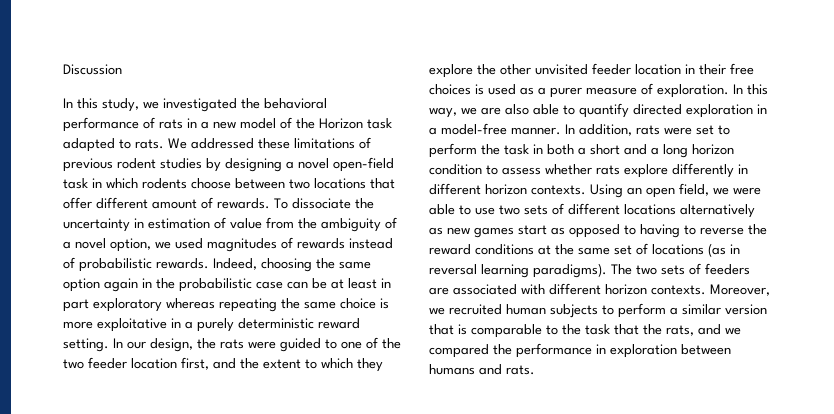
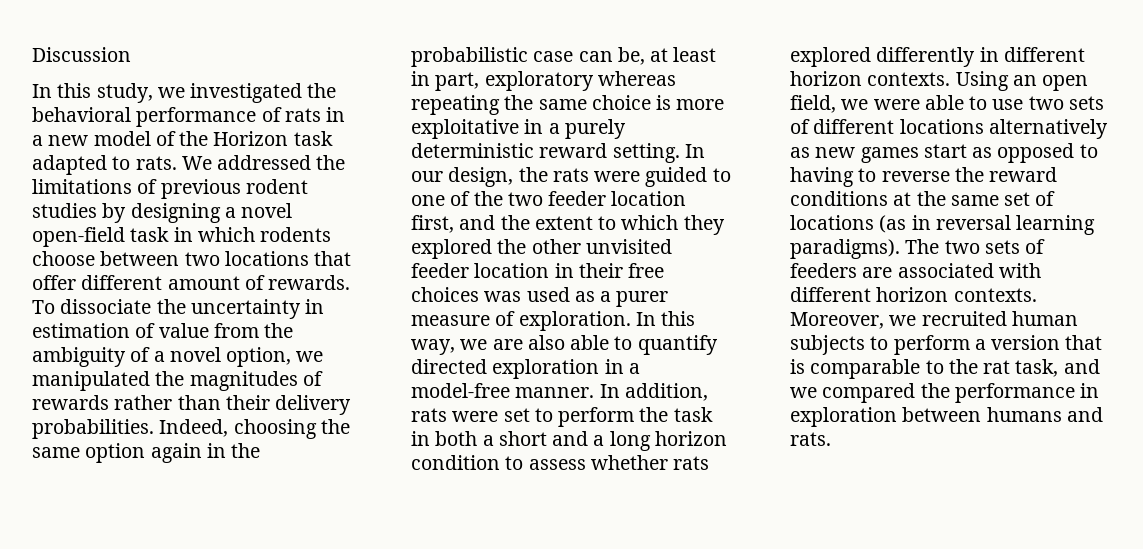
[258,138,290,149] these -> [316,155,346,170] the
[175,238,203,249] used -> [32,371,185,391] manipulated the
[349,238,393,249] [63,257,209,272] instead of probabilistic rewards. -> [114,395,352,415] [32,419,154,439] rather than their delivery probabilities.
[312,278,327,289] be -> [617,47,645,65] be,
[63,299,89,312] part -> [435,72,480,91] part,
[429,64,473,78] explore -> [411,239,492,259] explored
[475,84,484,95] is -> [484,291,522,302] was
[624,164,668,178] explore -> [790,47,871,67] explored
[682,304,721,315] similar -> (986, 344) none
[585,324,694,336] task that the rats, -> [983,359,1059,377] rat task,

